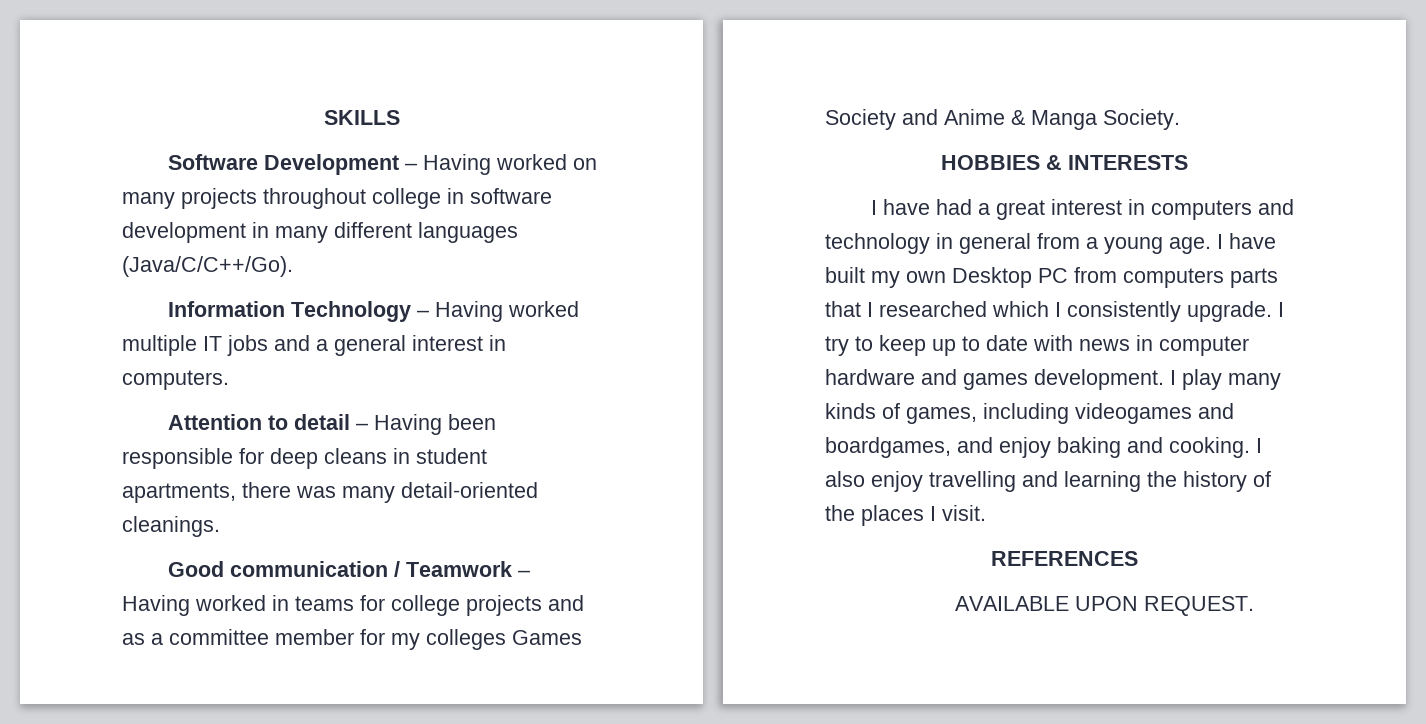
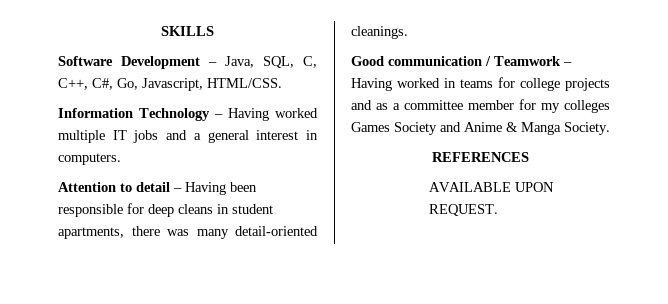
[422,154,597,175] [122,188,552,209] [122,222,518,243] [122,256,293,277] Having worked on many projects throughout college in software development in many different languages (Java/C/C++/Go). -> [225,56,317,68] [58,78,282,91] Java, SQL, C, C++, C#, Go, Javascript, HTML/CSS.
[941,155,1188,170] [870,199,1294,220] [825,233,1276,254] [825,267,1278,288] [825,301,1284,322] [825,335,1249,356] [825,369,1281,390] [825,403,1234,424] [825,437,1262,458] [825,471,1271,492] [825,505,986,526] // HOBBIES & INTERESTS // I have had a great interest in computers and technology in general from a young age. I have built my own Desktop PC from computers parts that I researched which I consistently upgrade. I try to keep up to date with news in computer hardware and games development. I play many kinds of games, including videogames and boardgames, and enjoy baking and cooking. I also enjoy travelling and learning the history of the places I visit. -> (610, 128) none

